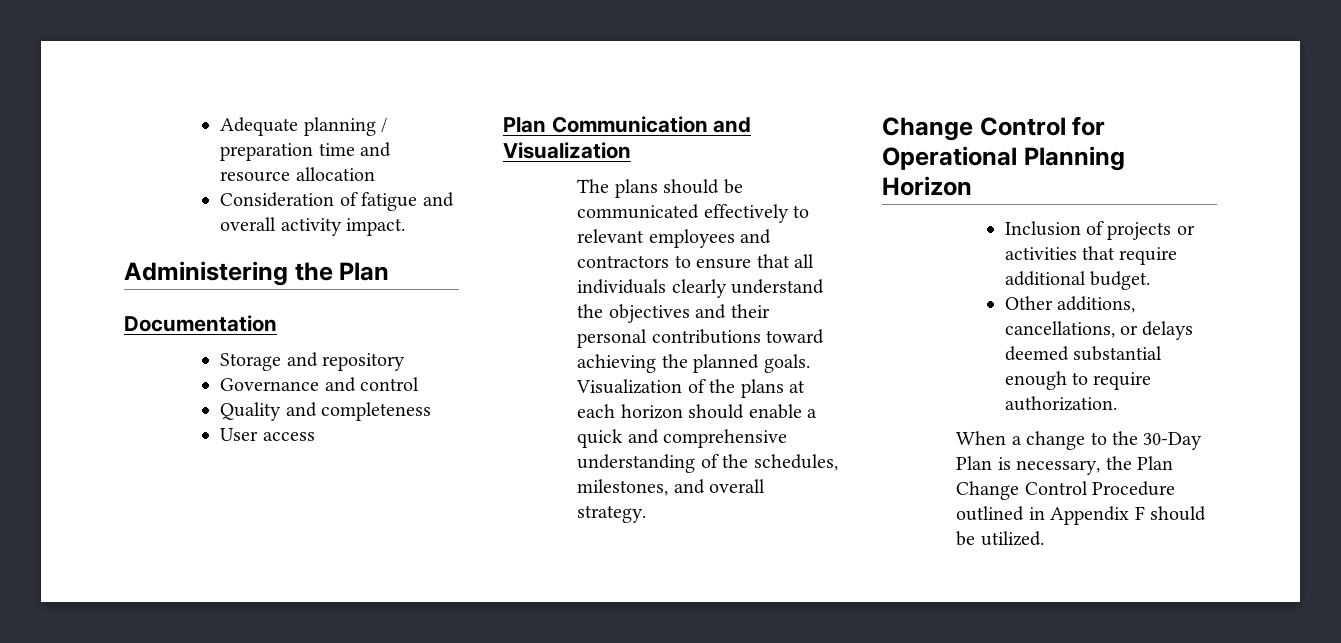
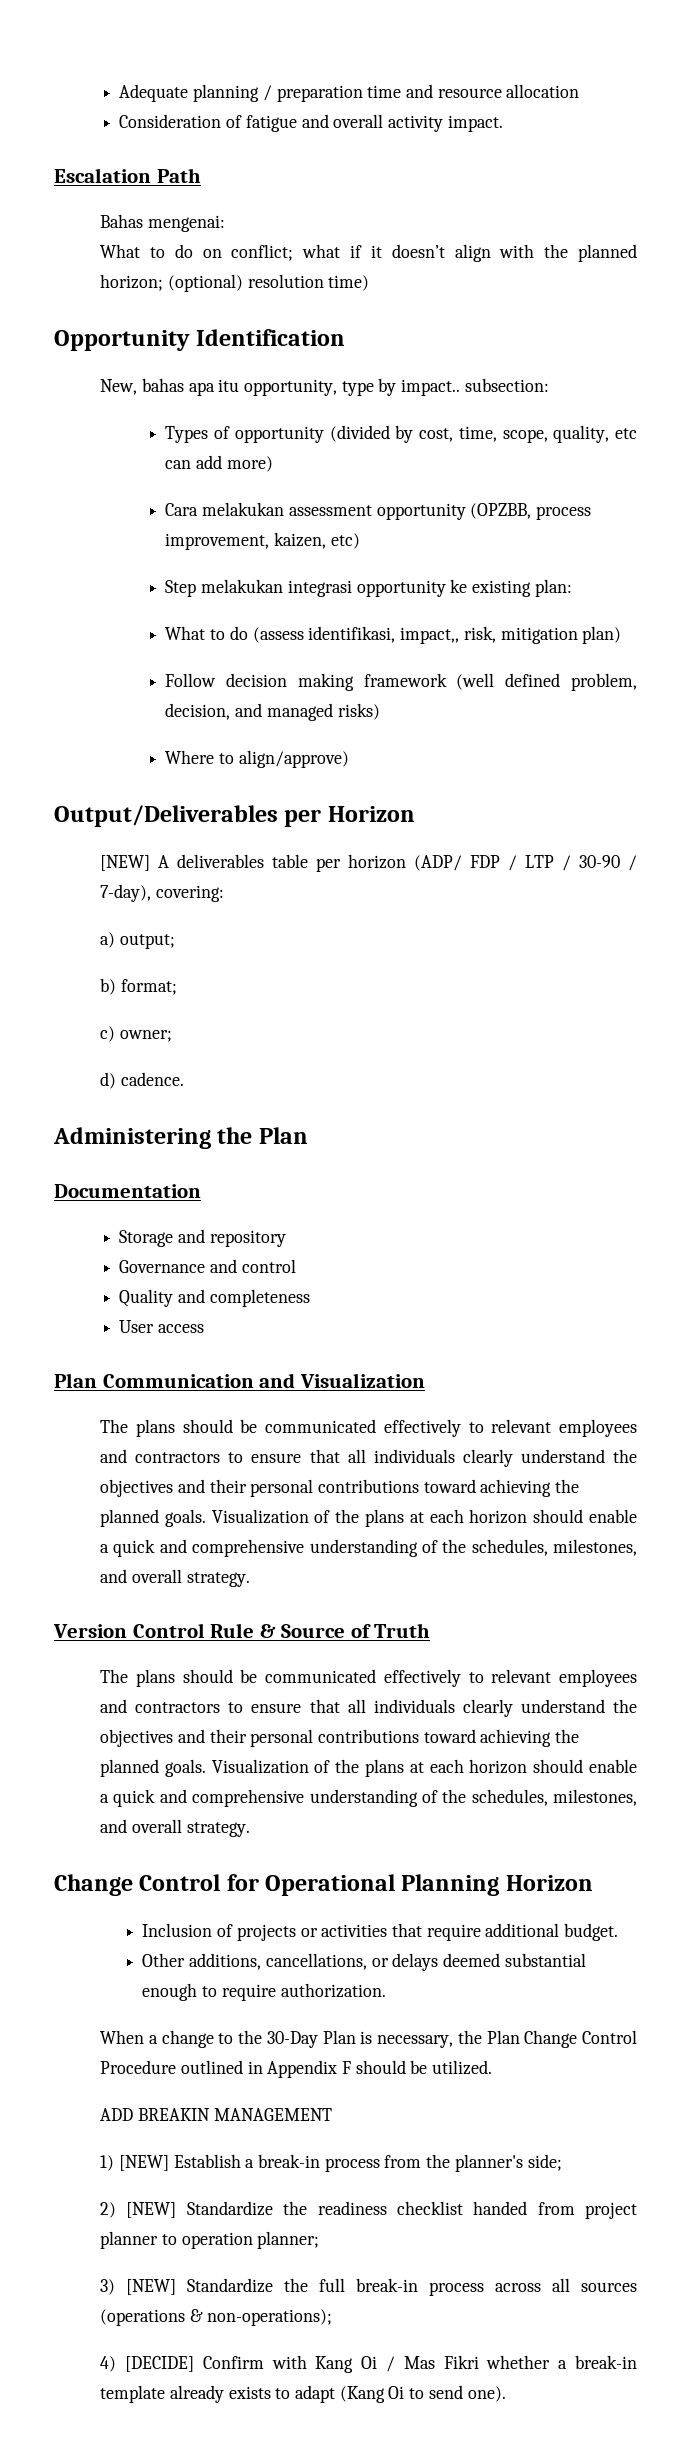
(406, 227) none -> [54,168,201,183] [100,214,225,232] [100,244,637,262] [100,274,370,292] [54,329,346,351] [100,378,549,396] [165,425,638,443] [165,455,273,472] [165,502,592,520] [165,532,360,550] [165,579,572,597] [165,626,622,644] [165,673,638,691] [165,703,380,721] [165,750,349,768] [54,805,415,827] [100,854,638,872] [100,884,224,902] [100,932,175,949] [100,978,177,995] [100,1026,172,1042] [100,1072,184,1089] // Escalation Path // Bahas mengenai: // What to do on conflict; what if it doesn’t align with the planned horizon; (optional) resolution time) // Opportunity Identification // New, bahas apa itu opportunity, type by impact.. subsection: // Types of opportunity (divided by cost, time, scope, quality, etc can add more) // Cara melakukan assessment opportunity (OPZBB, process improvement, kaizen, etc) // Step melakukan integrasi opportunity ke existing plan: // What to do (assess identifikasi, impact,, risk, mitigation plan) // Follow decision making framework (well defined problem, decision, and managed risks) // Where to align/approve) // Output/Deliverables per Horizon // [NEW] A deliverables table per horizon (ADP/ FDP / LTP / 30-90 / 7-day), covering: // a) output; // b) format; // c) owner; // d) cadence.
(647, 514) none -> [53,1623,431,1638] [100,1669,638,1687] [100,1699,638,1717] [100,1729,580,1747] [100,1759,637,1777] [100,1789,638,1807] [100,1819,250,1837] // Version Control Rule & Source of Truth // The plans should be communicated effectively to relevant employees and contractors to ensure that all individuals clearly understand the objectives and their personal contributions toward achieving the planned goals. Visualization of the plans at each horizon should enable a quick and comprehensive understanding of the schedules, milestones, and overall strategy.
(1044, 538) none -> [100,2108,332,2121] [100,2154,562,2172] [100,2201,638,2219] [100,2231,320,2249] [100,2278,637,2296] [100,2309,332,2326] [100,2355,638,2373] [100,2385,506,2403] // ADD BREAKIN MANAGEMENT // 1) [NEW] Establish a break-in process from the planner's side; // 2) [NEW] Standardize the readiness checklist handed from project planner to operation planner; // 3) [NEW] Standardize the full break-in process across all sources (operations & non-operations); // 4) [DECIDE] Confirm with Kang Oi / Mas Fikri whether a break-in template already exists to adapt (Kang Oi to send one).

